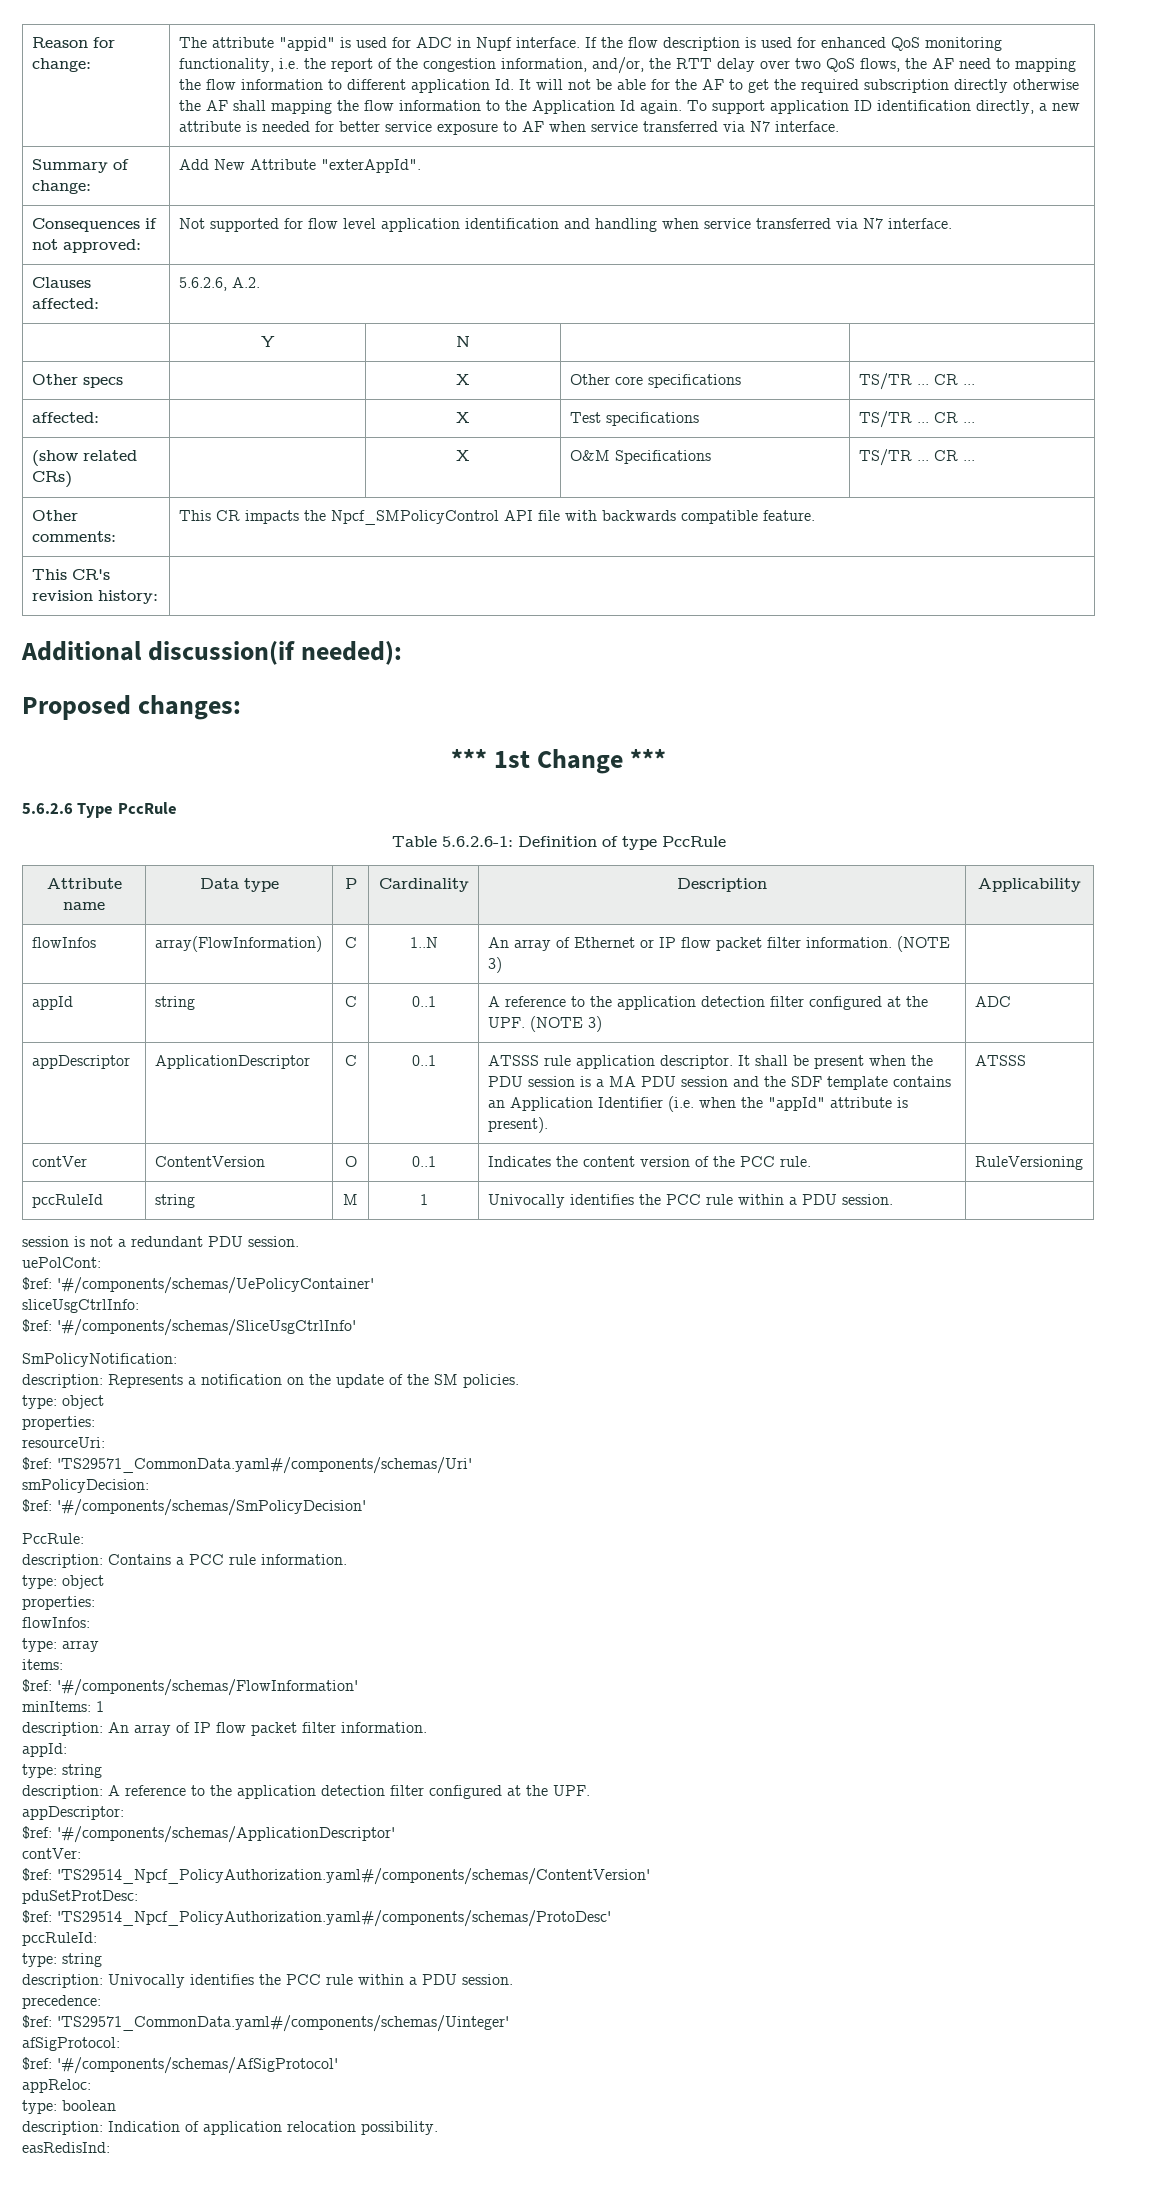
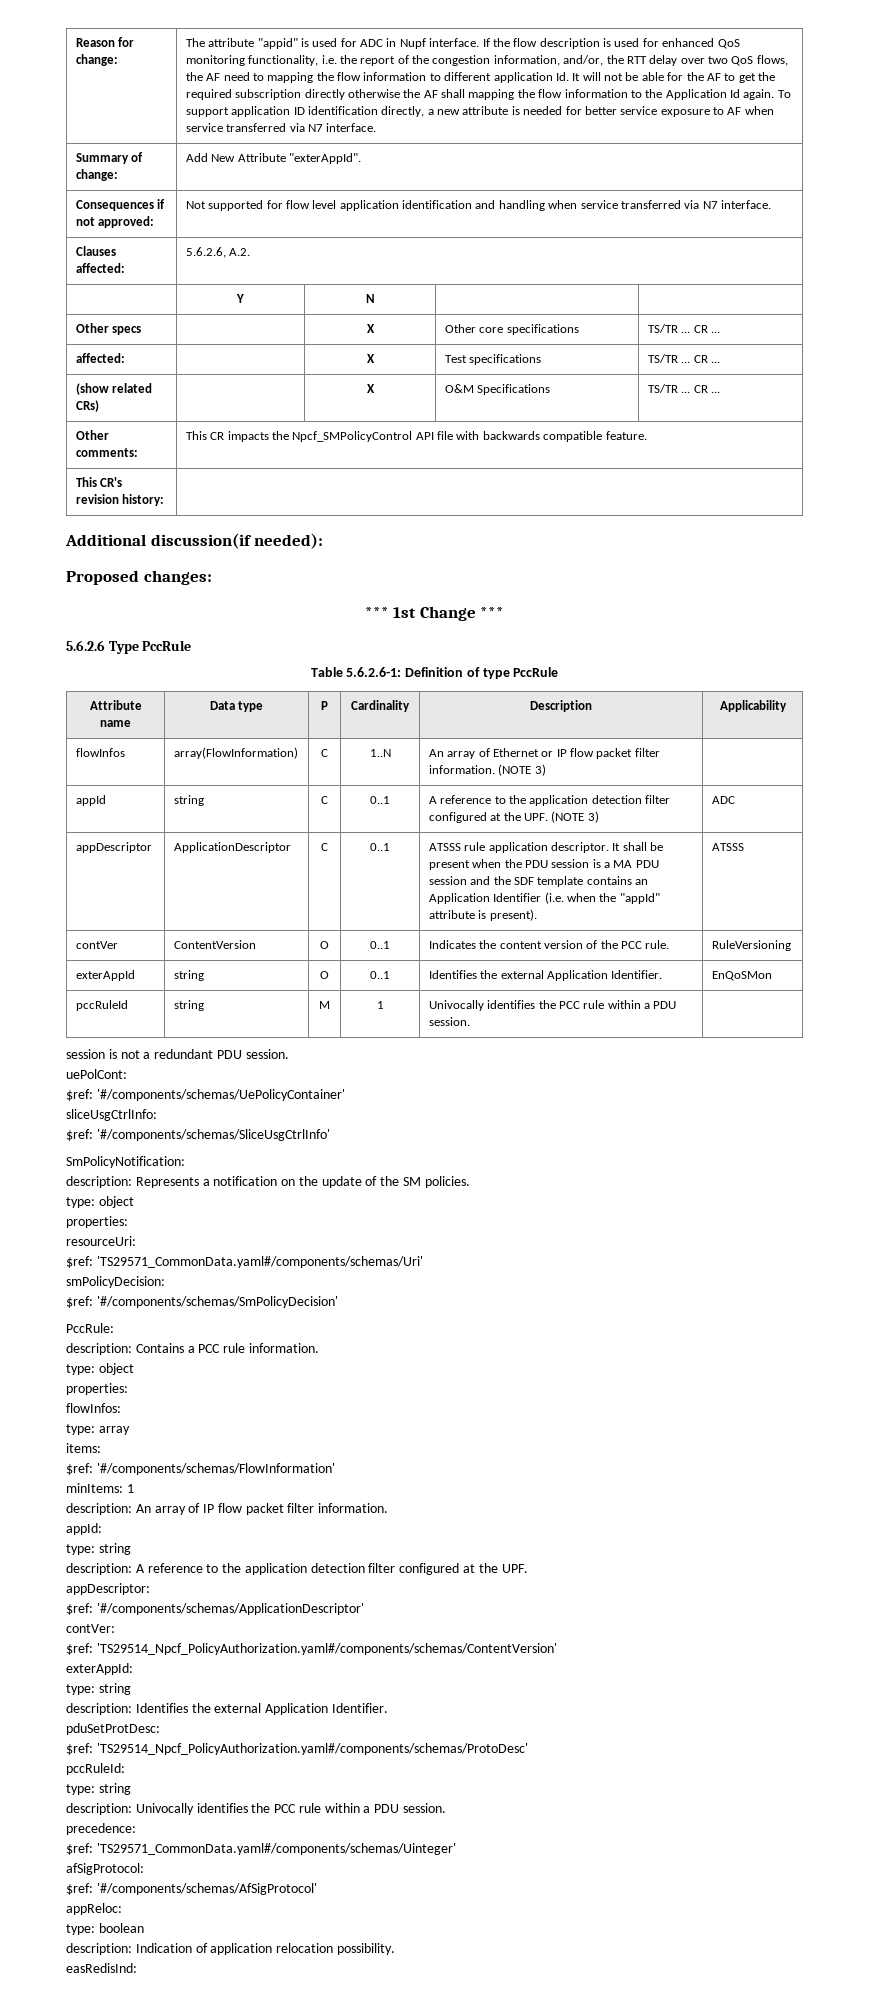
(1083, 1163) none -> [75,970,135,981] [173,970,204,981] [320,971,329,979] [370,971,391,979] [428,970,663,981] [711,971,772,981] // exterAppId | string | O | 0..1 | Identifies the external Application Identifier. | EnQoSMon
(650, 1876) none -> [66,1663,133,1675] [66,1683,131,1695] [66,1703,388,1715] // exterAppId: // type: string // description: Identifies the external Application Identifier.

